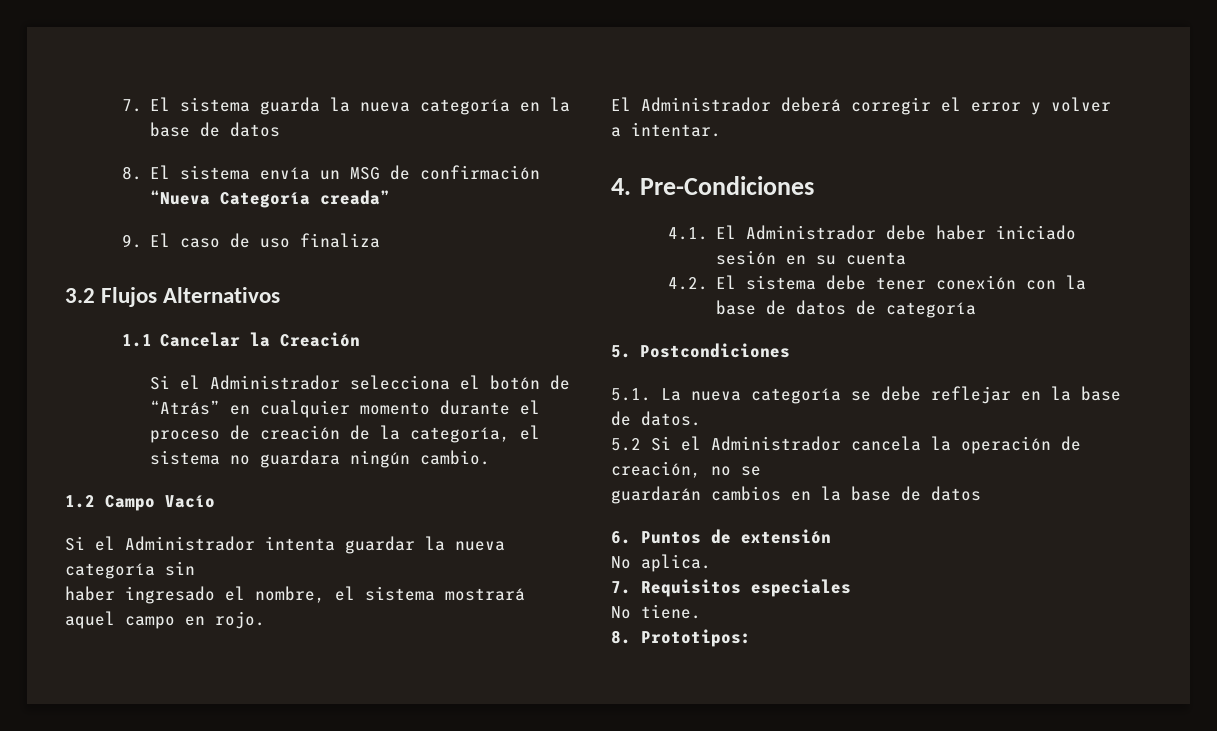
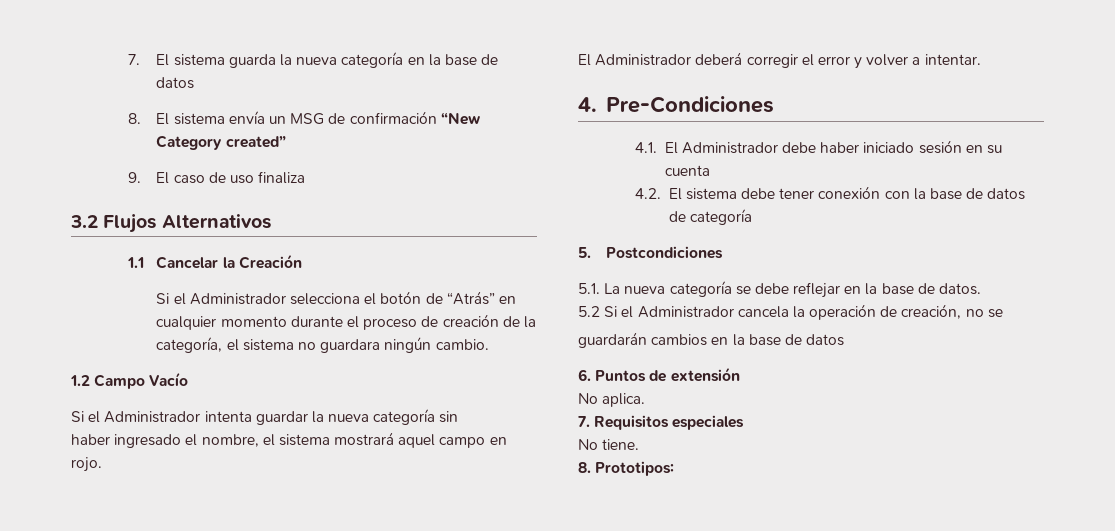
[150,190,391,208] “Nueva Categoría creada” -> [440,112,480,125] [156,135,286,150] “New Category created”

